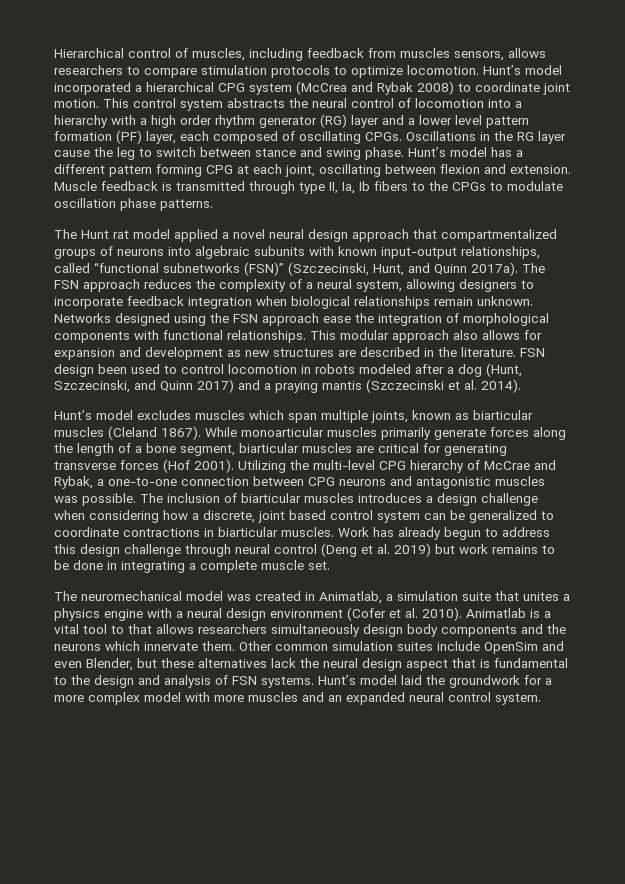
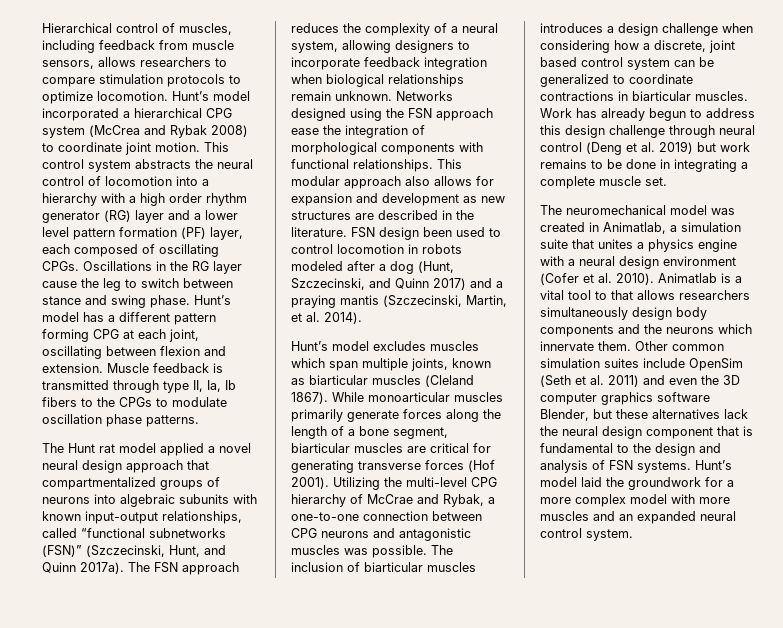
[400,48,450,58] muscles -> [192,40,234,50] muscle
[366,379,444,393] (Szczecinski -> [383,295,507,307] (Szczecinski, Martin,
[542,641,564,651] [54,661,82,668] and even -> [540,375,740,387] [540,392,710,405] (Seth et al. 2011) and even the 3D computer graphics software
[406,659,448,671] aspect -> [646,427,713,439] component

